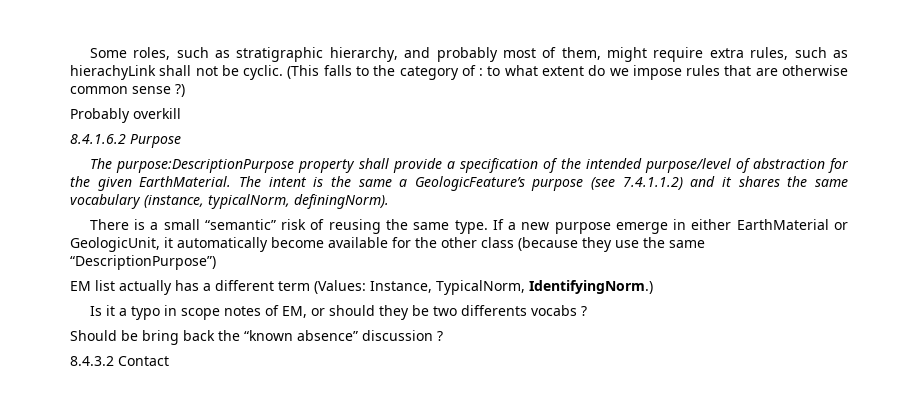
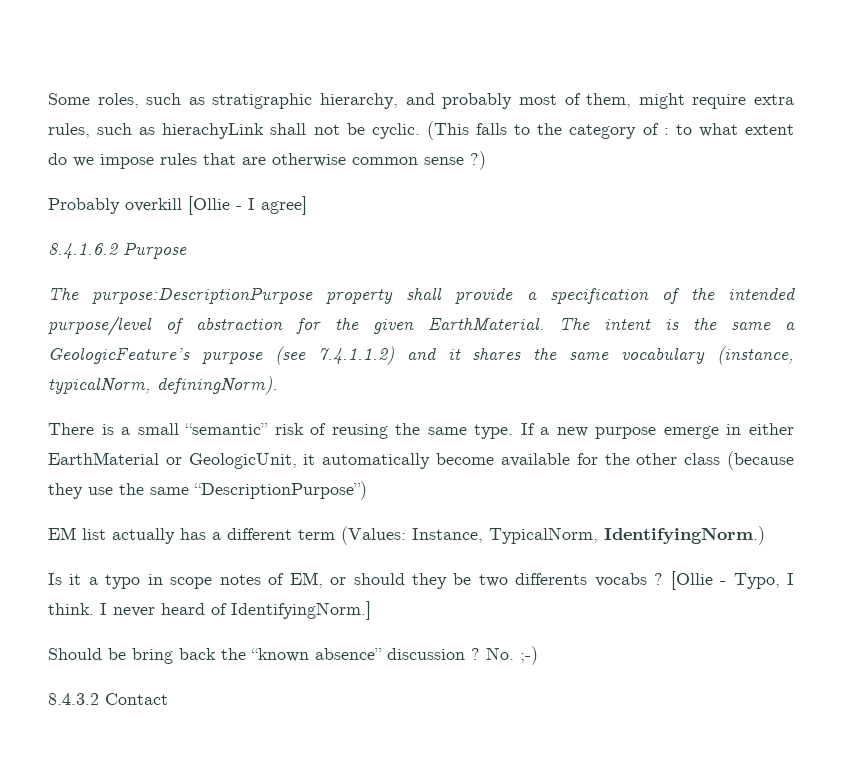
(181, 113) none -> [188,196,307,215] [Ollie - I agree]
(587, 311) none -> [670,571,795,590] [48,601,371,620] [Ollie - Typo, I think. I never heard of IdentifyingNorm.]
(443, 336) none -> [486,646,538,665] No. ;-)

